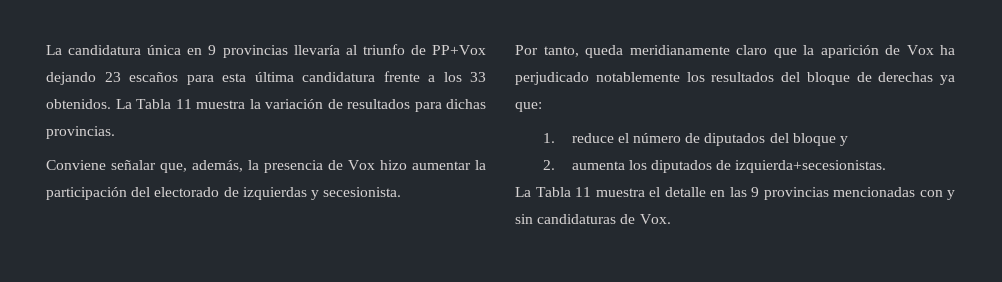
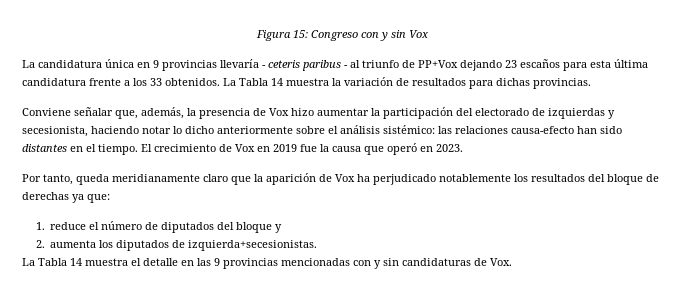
(46, 50) none -> [256,30,429,41] Figura 15: Congreso con y sin Vox //
(340, 50) none -> [262,60,348,71] - ceteris paribus -
[175,99,192,109] 11 -> [271,78,283,86] 14
[323,187,402,197] secesionista. -> [22,125,622,137] [22,143,463,155] secesionista, haciendo notar lo dicho anteriormente sobre el análisis sistémico: las relaciones causa-efecto han sido distantes en el tiempo. El crecimiento de Vox en 2019 fue la causa que operó en 2023.
[575,187,591,197] 11 -> [70,258,82,266] 14

